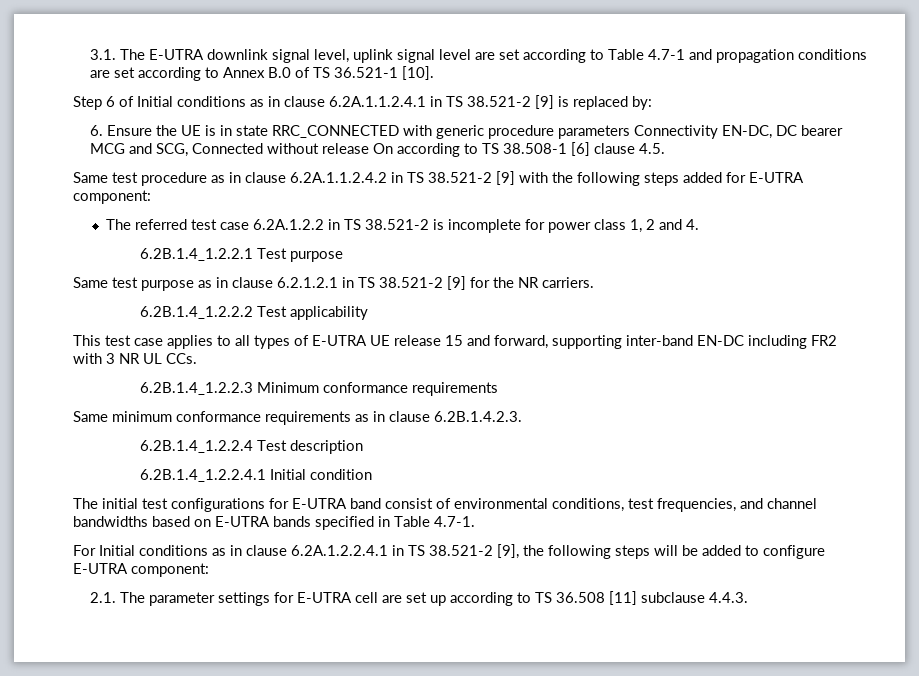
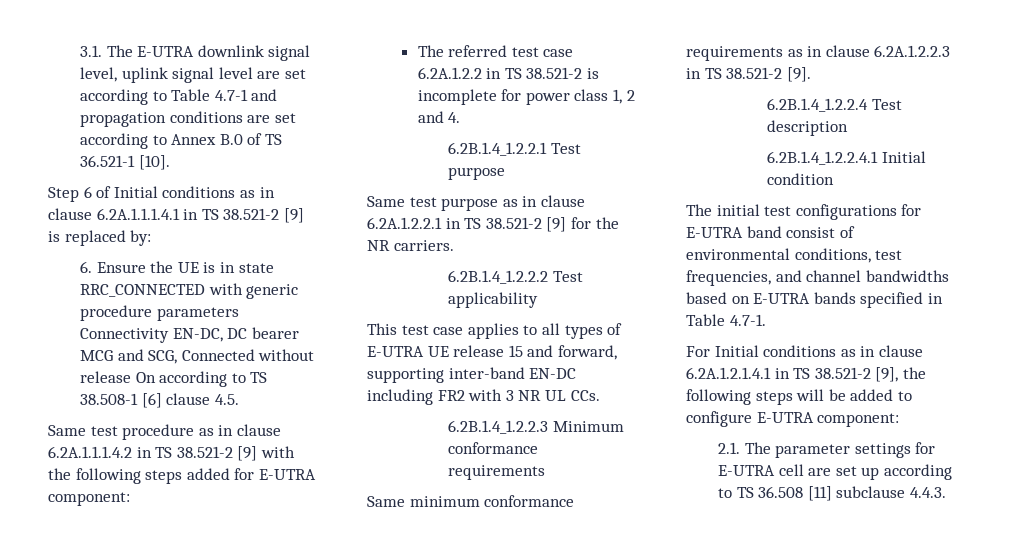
[329,96,426,107] 6.2A.1.1.2.4.1 -> [96,208,180,220] 6.2A.1.1.1.4.1
[290,172,387,183] 6.2A.1.1.2.4.2 -> [48,446,132,458] 6.2A.1.1.1.4.2
[277,277,338,288] 6.2.1.2.1 -> [367,217,442,229] 6.2A.1.2.2.1
[434,411,522,422] 6.2B.1.4.2.3. -> [874,45,951,57] [686,67,811,82] 6.2A.1.2.2.3 in TS 38.521-2 [9].
[291,545,388,556] 6.2A.1.2.2.4.1 -> [686,367,771,379] 6.2A.1.2.1.4.1

